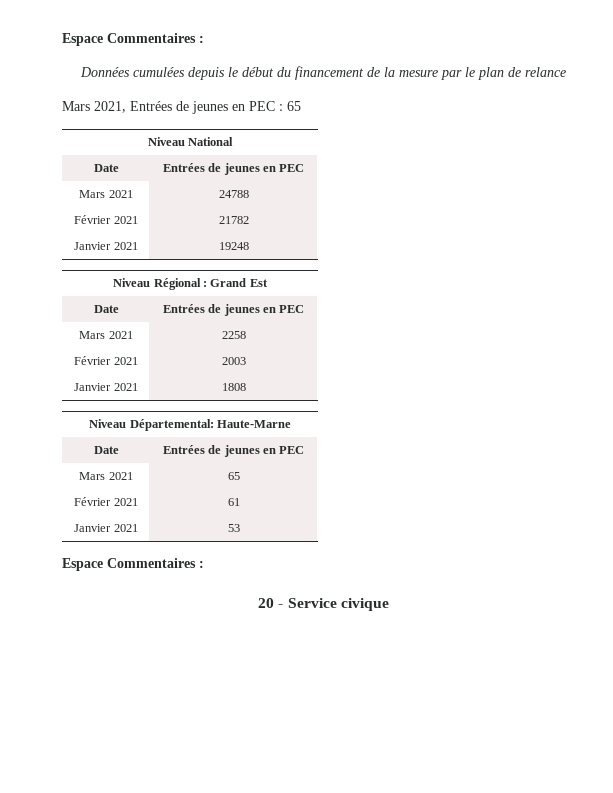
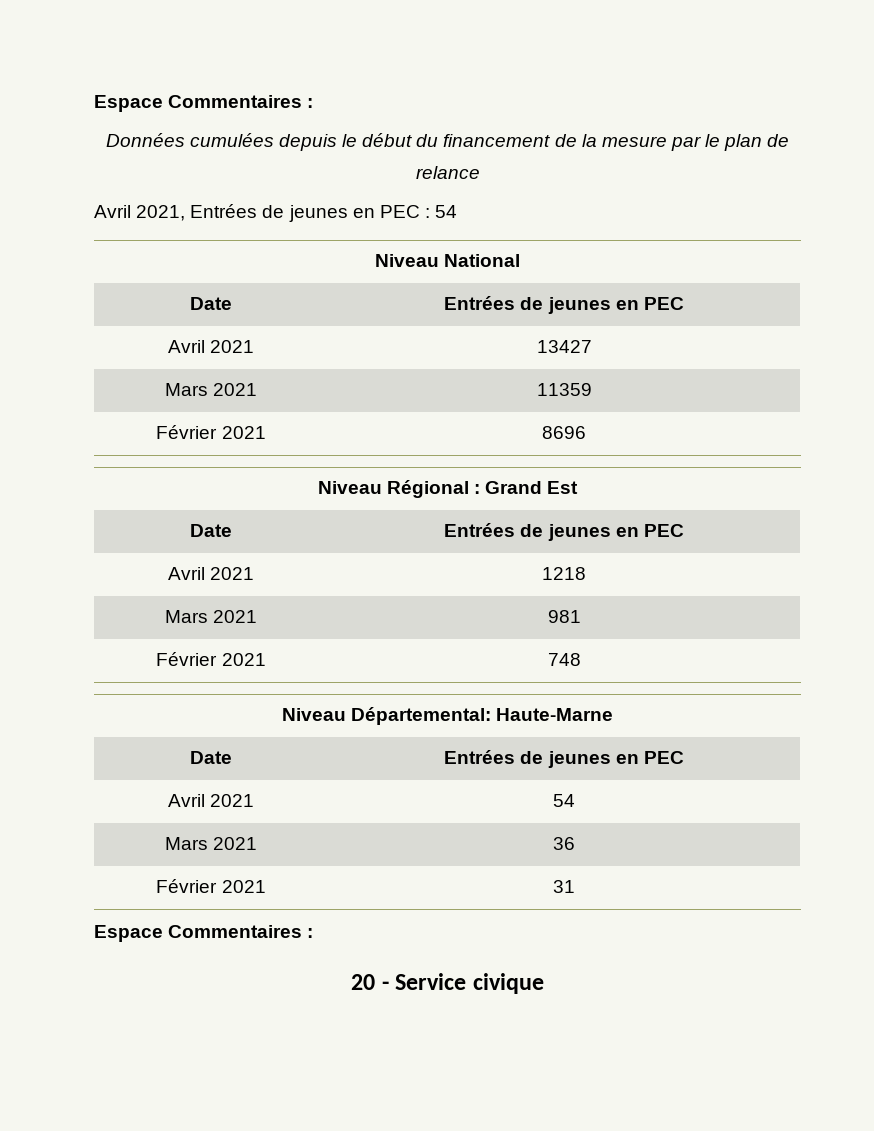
[62,101,90,111] Mars -> [94,205,131,218] Avril
[287,101,301,111] 65 -> [435,205,458,218] 54
[79,190,133,198] [218,190,249,198] [74,215,138,224] [218,216,249,224] [74,242,138,250] [218,242,249,250] // Mars 2021 | 24788 // Février 2021 | 21782 // Janvier 2021 | 19248 -> [167,340,255,353] [536,340,592,353] [164,383,258,396] [536,383,592,396] [156,425,266,439] [542,426,586,439] // Avril 2021 | 13427 // Mars 2021 | 11359 // Février 2021 | 8696
[79,331,133,339] [221,331,246,339] [74,356,138,365] [221,357,246,365] [74,383,138,391] [221,383,246,391] // Mars 2021 | 2258 // Février 2021 | 2003 // Janvier 2021 | 1808 -> [167,567,255,580] [542,567,586,580] [164,610,258,623] [547,610,581,623] [156,652,266,666] [547,653,581,666] // Avril 2021 | 1218 // Mars 2021 | 981 // Février 2021 | 748
[79,472,133,480] [227,472,240,480] [74,497,138,506] [227,498,240,506] [74,524,138,532] [227,524,240,532] // Mars 2021 | 65 // Février 2021 | 61 // Janvier 2021 | 53 -> [167,794,255,807] [553,794,575,807] [164,837,258,850] [553,837,575,850] [156,879,266,893] [553,880,575,893] // Avril 2021 | 54 // Mars 2021 | 36 // Février 2021 | 31

